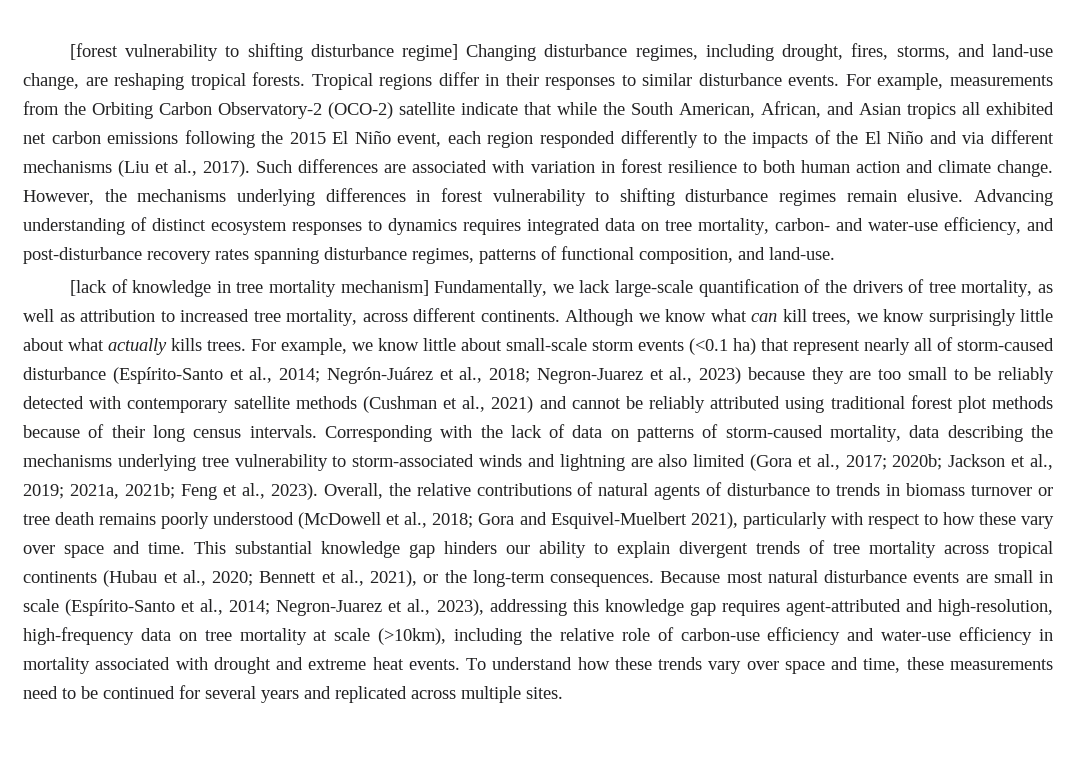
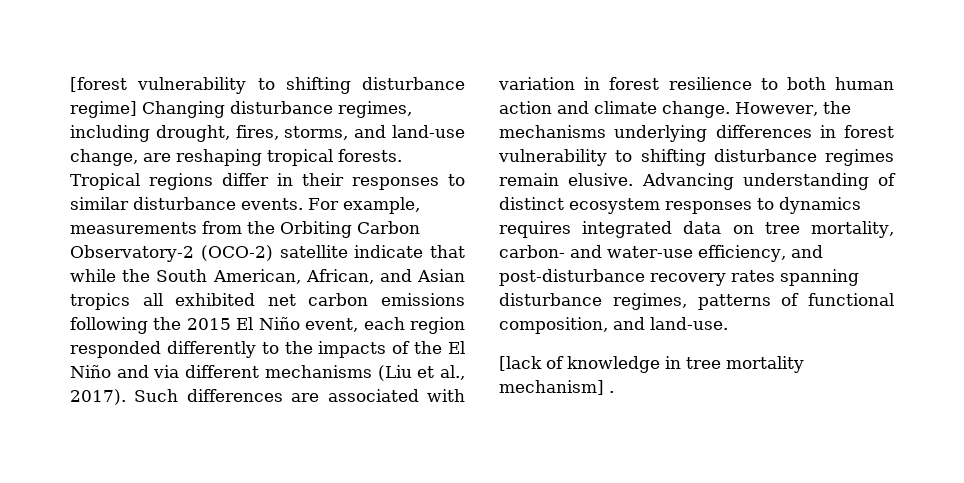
[434,279,1053,297] [23,308,1053,326] [23,337,1054,355] [23,367,1054,384] [23,395,1053,413] [23,424,1053,442] [23,454,1054,471] [23,482,1054,500] [23,512,1054,529] [23,540,1053,558] [23,570,1053,587] [23,599,1053,616] [23,627,1054,645] [23,657,1054,674] [23,685,563,703] Fundamentally, we lack large-scale quantification of the drivers of tree mortality, as well as attribution to increased tree mortality, across different continents. Although we know what can kill trees, we know surprisingly little about what actually kills trees. For example, we know little about small-scale storm events (<0.1 ha) that represent nearly all of storm-caused disturbance (Espírito-Santo et al., 2014; Negrón-Juárez et al., 2018; Negron-Juarez et al., 2023) because they are too small to be reliably detected with contemporary satellite methods (Cushman et al., 2021) and cannot be reliably attributed using traditional forest plot methods because of their long census intervals. Corresponding with the lack of data on patterns of storm-caused mortality, data describing the mechanisms underlying tree vulnerability to storm-associated winds and lightning are also limited (Gora et al., 2017; 2020b; Jackson et al., 2019; 2021a, 2021b; Feng et al., 2023). Overall, the relative contributions of natural agents of disturbance to trends in biomass turnover or tree death remains poorly understood (McDowell et al., 2018; Gora and Esquivel-Muelbert 2021), particularly with respect to how these vary over space and time. This substantial knowledge gap hinders our ability to explain divergent trends of tree mortality across tropical continents (Hubau et al., 2020; Bennett et al., 2021), or the long-term consequences. Because most natural disturbance events are small in scale (Espírito-Santo et al., 2014; Negron-Juarez et al., 2023), addressing this knowledge gap requires agent-attributed and high-resolution, high-frequency data on tree mortality at scale (>10km), including the relative role of carbon-use efficiency and water-use efficiency in mortality associated with drought and extreme heat events. To understand how these trends vary over space and time, these measurements need to be continued for several years and replicated across multiple sites. -> [609,391,614,393] .

